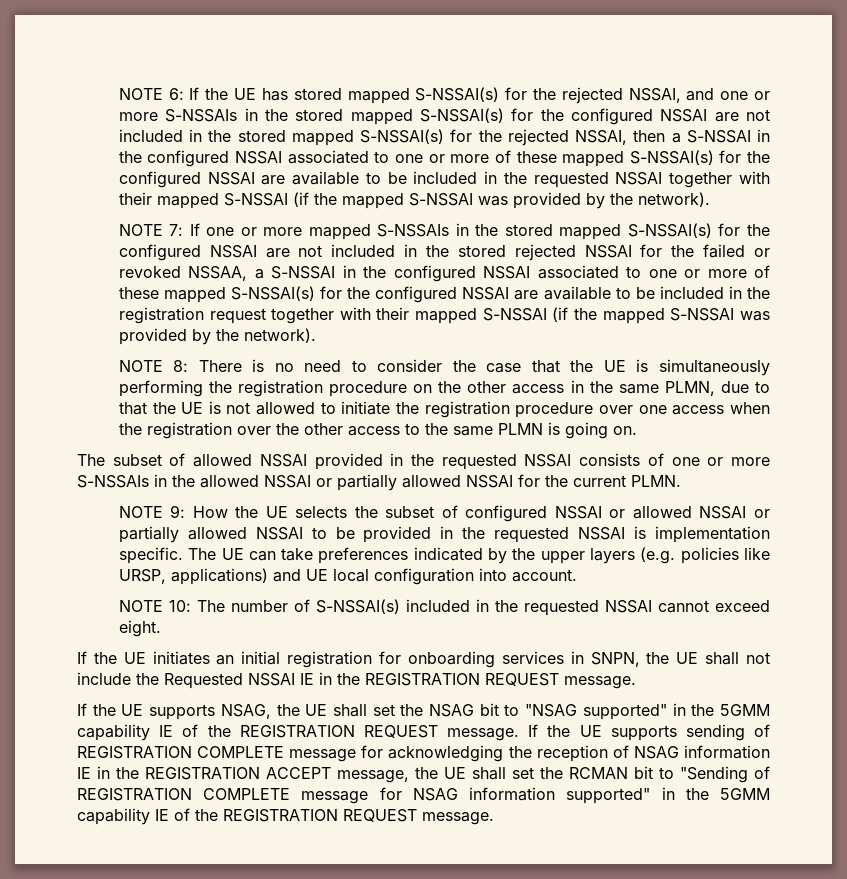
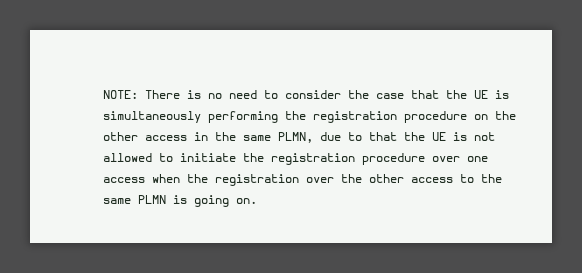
[118,87,771,104] [118,108,770,125] [118,129,771,146] [118,150,771,167] [118,171,770,188] [118,192,710,209] [118,223,771,240] [118,244,770,261] [118,265,770,282] [118,286,771,303] [118,307,771,324] [118,328,316,345] [118,360,189,372] NOTE 6: If the UE has stored mapped S-NSSAI(s) for the rejected NSSAI, and one or more S-NSSAIs in the stored mapped S-NSSAI(s) for the configured NSSAI are not included in the stored mapped S-NSSAI(s) for the rejected NSSAI, then a S-NSSAI in the configured NSSAI associated to one or more of these mapped S-NSSAI(s) for the configured NSSAI are available to be included in the requested NSSAI together with their mapped S-NSSAI (if the mapped S-NSSAI was provided by the network). // NOTE 7: If one or more mapped S-NSSAIs in the stored mapped S-NSSAI(s) for the configured NSSAI are not included in the stored rejected NSSAI for the failed or revoked NSSAA, a S-NSSAI in the configured NSSAI associated to one or more of these mapped S-NSSAI(s) for the configured NSSAI are available to be included in the registration request together with their mapped S-NSSAI (if the mapped S-NSSAI was provided by the network). // NOTE 8: -> [102,90,138,99] NOTE:
[77,453,770,470] [77,474,681,491] [118,505,771,522] [118,526,770,543] [118,547,770,564] [118,568,577,585] [118,599,770,616] [118,620,161,637] [77,651,771,668] [77,672,636,689] [77,703,770,720] [77,724,770,741] [77,745,770,762] [77,766,770,783] [77,787,770,804] [77,808,494,825] // The subset of allowed NSSAI provided in the requested NSSAI consists of one or more S-NSSAIs in the allowed NSSAI or partially allowed NSSAI for the current PLMN. // NOTE 9: How the UE selects the subset of configured NSSAI or allowed NSSAI or partially allowed NSSAI to be provided in the requested NSSAI is implementation specific. The UE can take preferences indicated by the upper layers (e.g. policies like URSP, applications) and UE local configuration into account. // NOTE 10: The number of S-NSSAI(s) included in the requested NSSAI cannot exceed eight. // If the UE initiates an initial registration for onboarding services in SNPN, the UE shall not include the Requested NSSAI IE in the REGISTRATION REQUEST message. // If the UE supports NSAG, the UE shall set the NSAG bit to "NSAG supported" in the 5GMM capability IE of the REGISTRATION REQUEST message. If the UE supports sending of REGISTRATION COMPLETE message for acknowledging the reception of NSAG information IE in the REGISTRATION ACCEPT message, the UE shall set the RCMAN bit to "Sending of REGISTRATION COMPLETE message for NSAG information supported" in the 5GMM capability IE of the REGISTRATION REQUEST message. -> (257, 201) none

